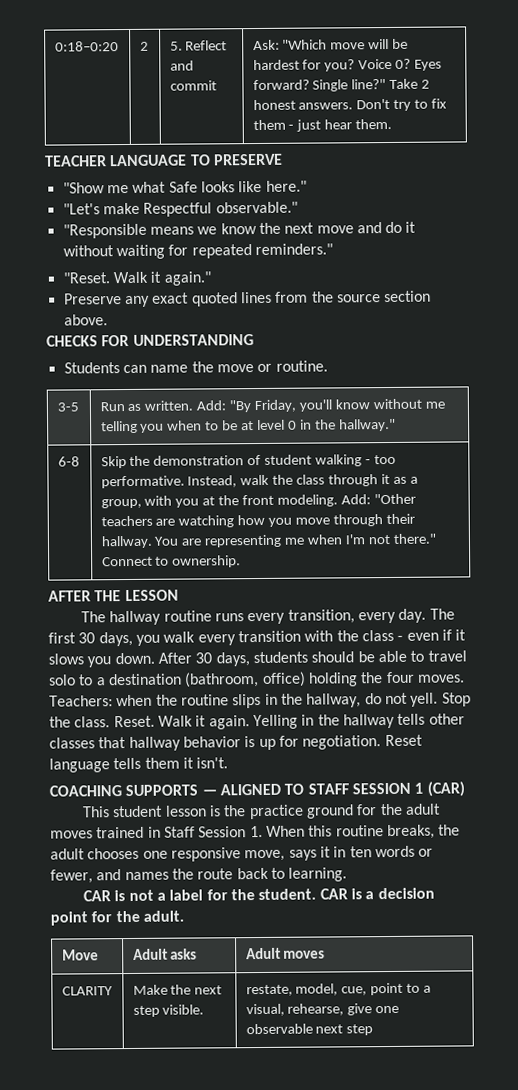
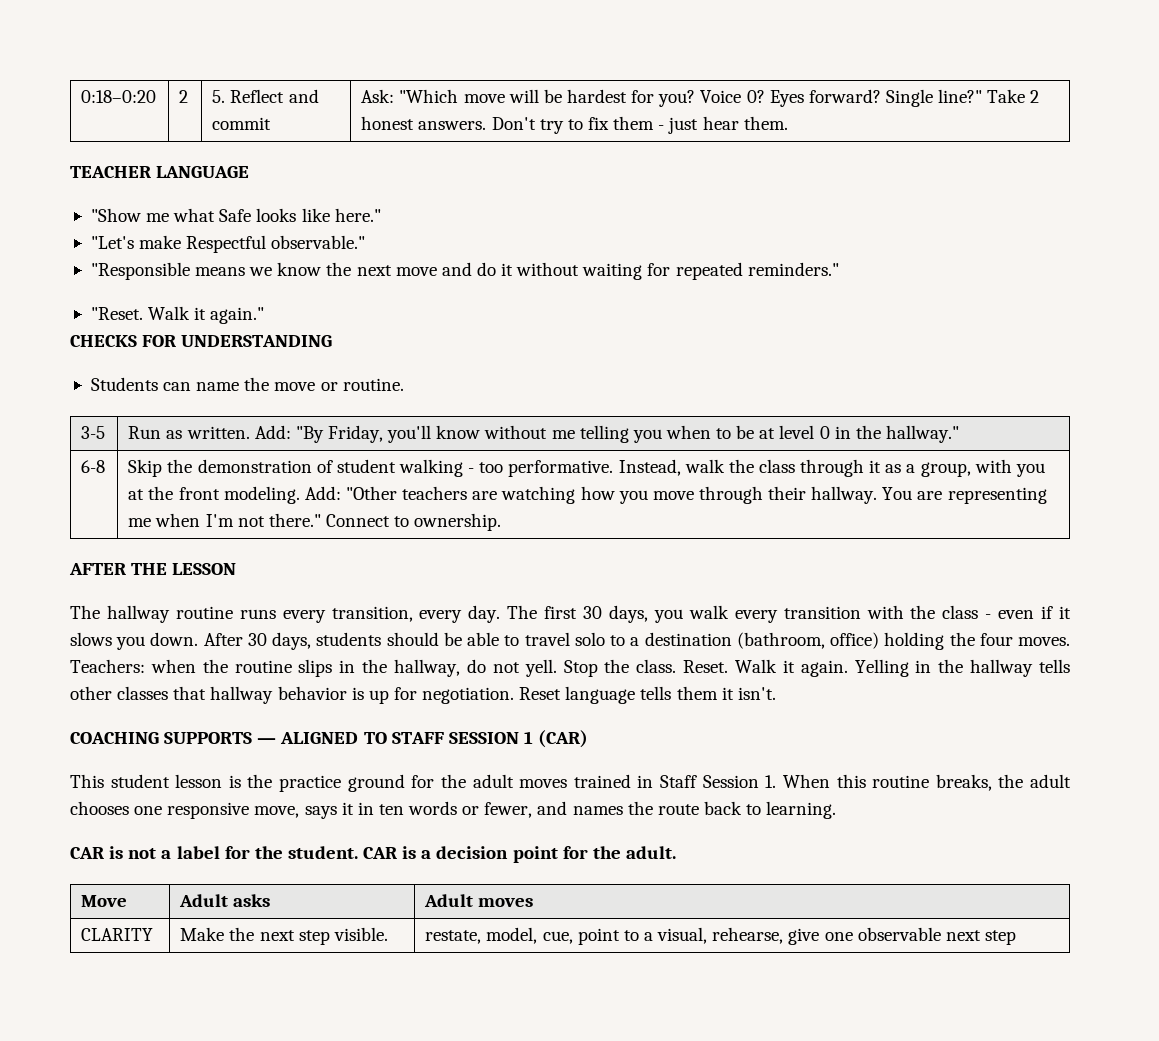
[189,153,283,166] TO PRESERVE -> (250, 172) none
[63,290,432,308] [63,314,108,326] // Preserve any exact quoted lines from the source section above. -> (265, 315) none

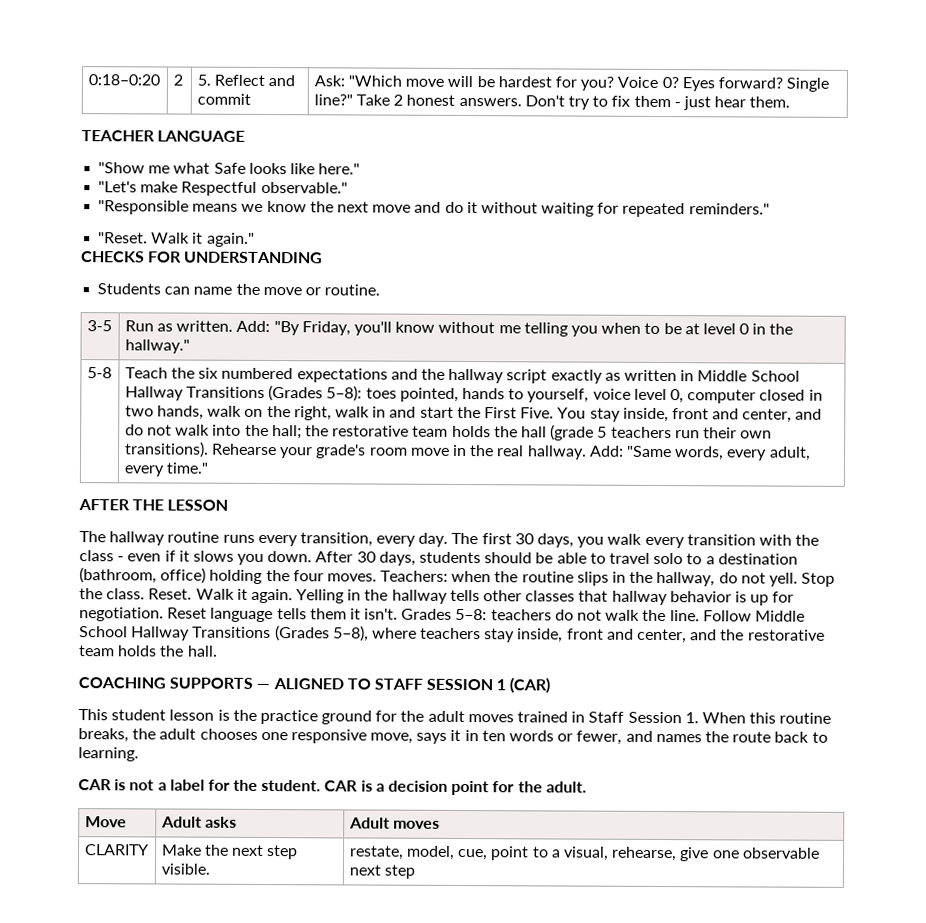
[81,460,106,473] [128,459,1045,477] [128,486,1047,504] [128,513,502,531] 6-8 | Skip the demonstration of student walking - too performative. Instead, walk the class through it as a group, with you at the front modeling. Add: "Other teachers are watching how you move through their hallway. You are representing me when I'm not there." Connect to ownership. -> [86,367,112,379] [124,367,800,384] [124,385,823,404] [124,405,823,423] [124,424,773,441] [124,441,811,461] [123,462,209,477] 5-8 | Teach the six numbered expectations and the hallway script exactly as written in Middle School Hallway Transitions (Grades 5–8): toes pointed, hands to yourself, voice level 0, computer closed in two hands, walk on the right, walk in and start the First Five. You stay inside, front and center, and do not walk into the hall; the restorative team holds the hall (grade 5 teachers run their own transitions). Rehearse your grade's room move in the real hallway. Add: "Same words, every adult, every time."
(776, 693) none -> [401,608,805,622] [79,625,825,644] [79,645,218,657] Grades 5–8: teachers do not walk the line. Follow Middle School Hallway Transitions (Grades 5–8), where teachers stay inside, front and center, and the restorative team holds the hall.

